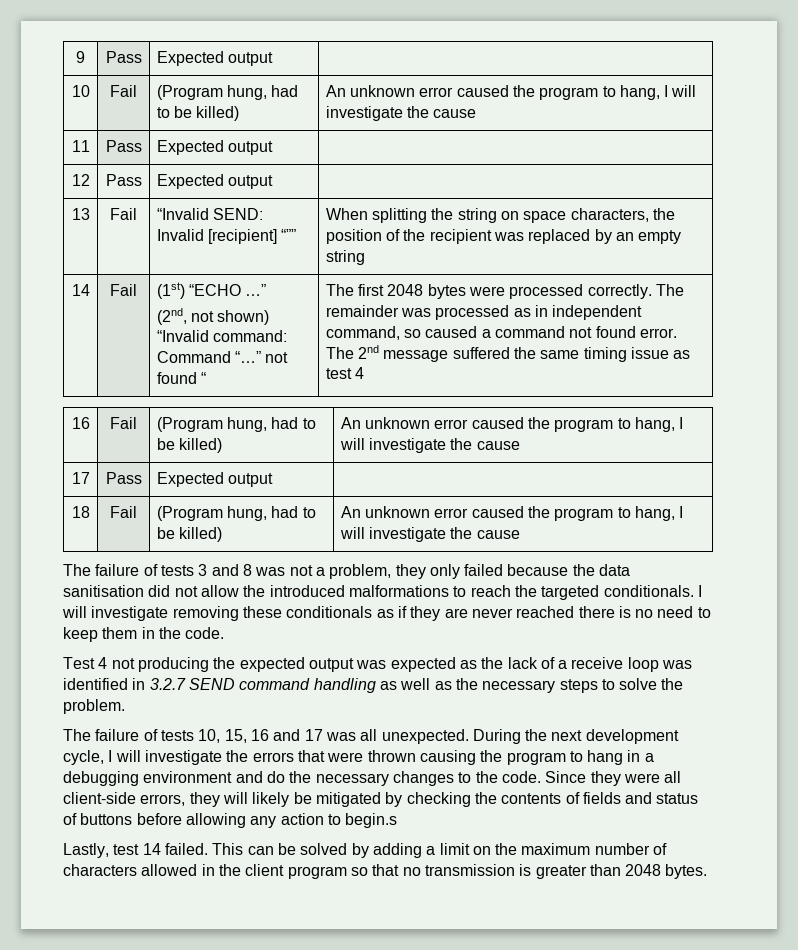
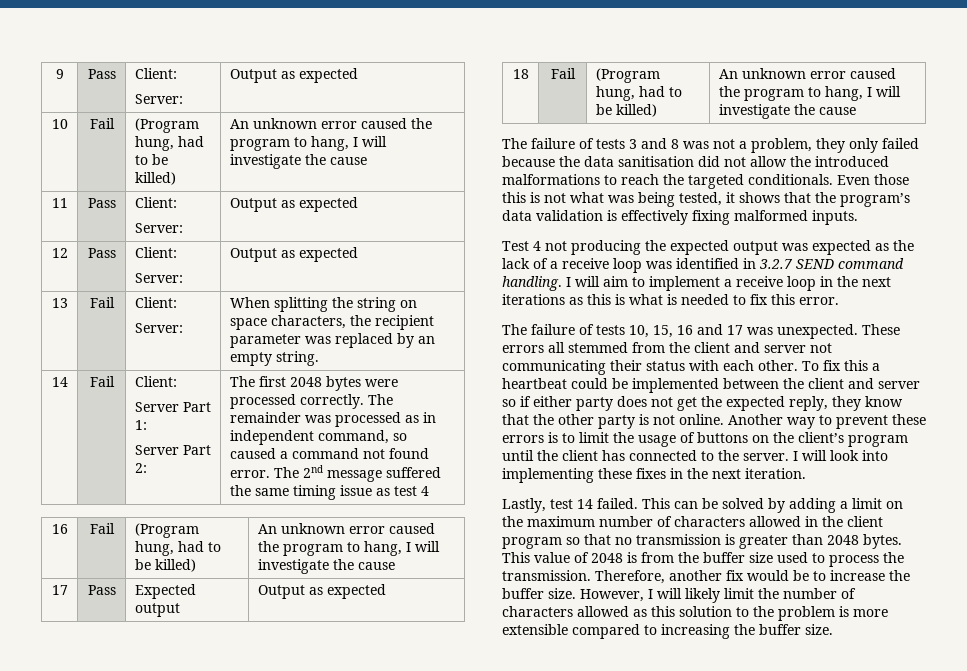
[156,51,273,66] Expected output | -> [134,68,177,79] [134,94,183,104] [229,68,358,83] Client: // Server: | Output as expected
[156,140,273,155] [71,174,90,186] [105,174,142,186] [156,174,273,189] [71,208,90,220] [110,208,137,220] [156,208,263,220] [156,229,297,244] Expected output | // 12 | Pass | Expected output | // 13 | Fail | “Invalid SEND: Invalid [recipient] “”” -> [134,197,177,208] [134,223,183,233] [229,197,358,212] [51,248,68,258] [87,248,116,258] [134,247,177,258] [134,273,183,283] [229,247,358,262] [51,298,68,308] [89,297,115,308] [134,297,177,308] [134,323,183,333] Client: // Server: | Output as expected // 12 | Pass | Client: // Server: | Output as expected // 13 | Fail | Client: // Server:
[325,229,492,244] position of the recipient -> [374,315,434,330] [229,334,301,348] recipient parameter
[325,250,365,265] string -> [275,351,319,366] string.
[156,282,267,299] [156,308,270,325] [156,330,287,342] [156,351,289,363] [156,372,206,384] (1st) “ECHO …” // (2nd, not shown) “Invalid command: Command “…” not found “ -> [134,376,177,387] [134,402,211,412] [134,420,147,430] [134,445,211,455] [134,463,147,473] Client: // Server Part 1: // Server Part 2:
(273, 480) none -> [257,584,386,599] Output as expected
[697,585,702,597] [62,606,711,621] [63,627,225,642] I will investigate removing these conditionals as if they are never reached there is no need to keep them in the code. -> [837,174,909,185] [502,192,910,207] [502,210,858,225] Even those this is not what was being tested, it shows that the program’s data validation is effectively fixing malformed inputs.
[313,678,684,693] [63,699,125,714] handling as well as the necessary steps to solve the problem. -> [502,276,891,291] [502,294,839,305] handling. I will aim to implement a receive loop in the next iterations as this is what is needed to fix this error.
[360,729,679,744] [63,750,654,765] [63,771,682,786] [63,792,699,807] [63,813,398,828] all unexpected. During the next development cycle, I will investigate the errors that were thrown causing the program to hang in a debugging environment and do the necessary changes to the code. Since they were all client-side errors, they will likely be mitigated by checking the contents of fields and status of buttons before allowing any action to begin.s -> [777,324,900,339] [502,342,832,353] [502,360,880,375] [502,378,920,393] [502,396,903,411] [502,414,926,429] [502,432,908,447] [502,450,888,461] [502,468,806,483] unexpected. These errors all stemmed from the client and server not communicating their status with each other. To fix this a heartbeat could be implemented between the client and server so if either party does not get the expected reply, they know that the other party is not online. Another way to prevent these errors is to limit the usage of buttons on the client’s program until the client has connected to the server. I will look into implementing these fixes in the next iteration.
(708, 871) none -> [502,552,904,567] [502,570,910,584] [502,588,856,603] [502,606,888,621] [502,624,833,639] This value of 2048 is from the buffer size used to process the transmission. Therefore, another fix would be to increase the buffer size. However, I will likely limit the number of characters allowed as this solution to the problem is more extensible compared to increasing the buffer size.

